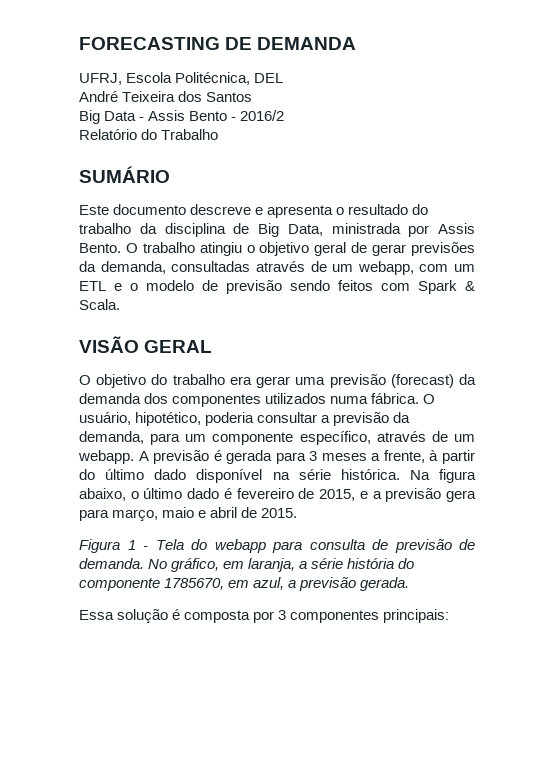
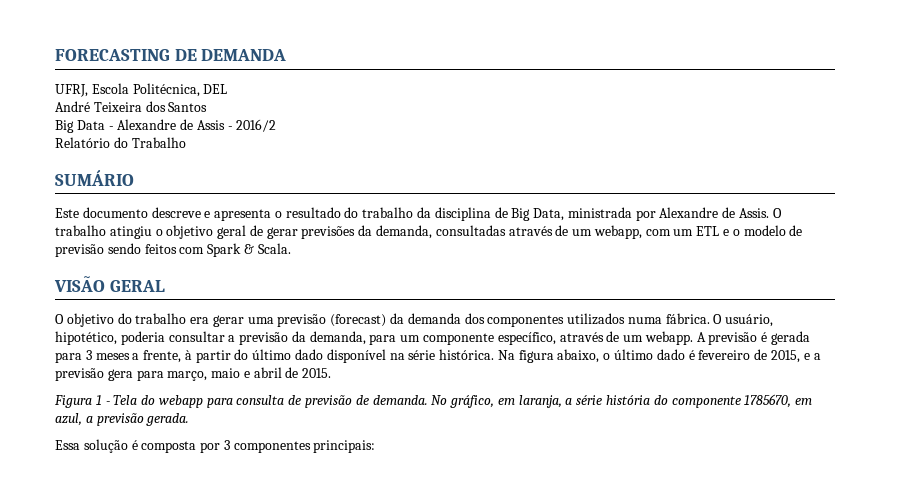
[148,110,228,121] Assis Bento -> [117,119,225,130] Alexandre de Assis
[438,223,475,234] [79,243,121,253] Assis Bento. -> [659,207,770,218] Alexandre de Assis.

